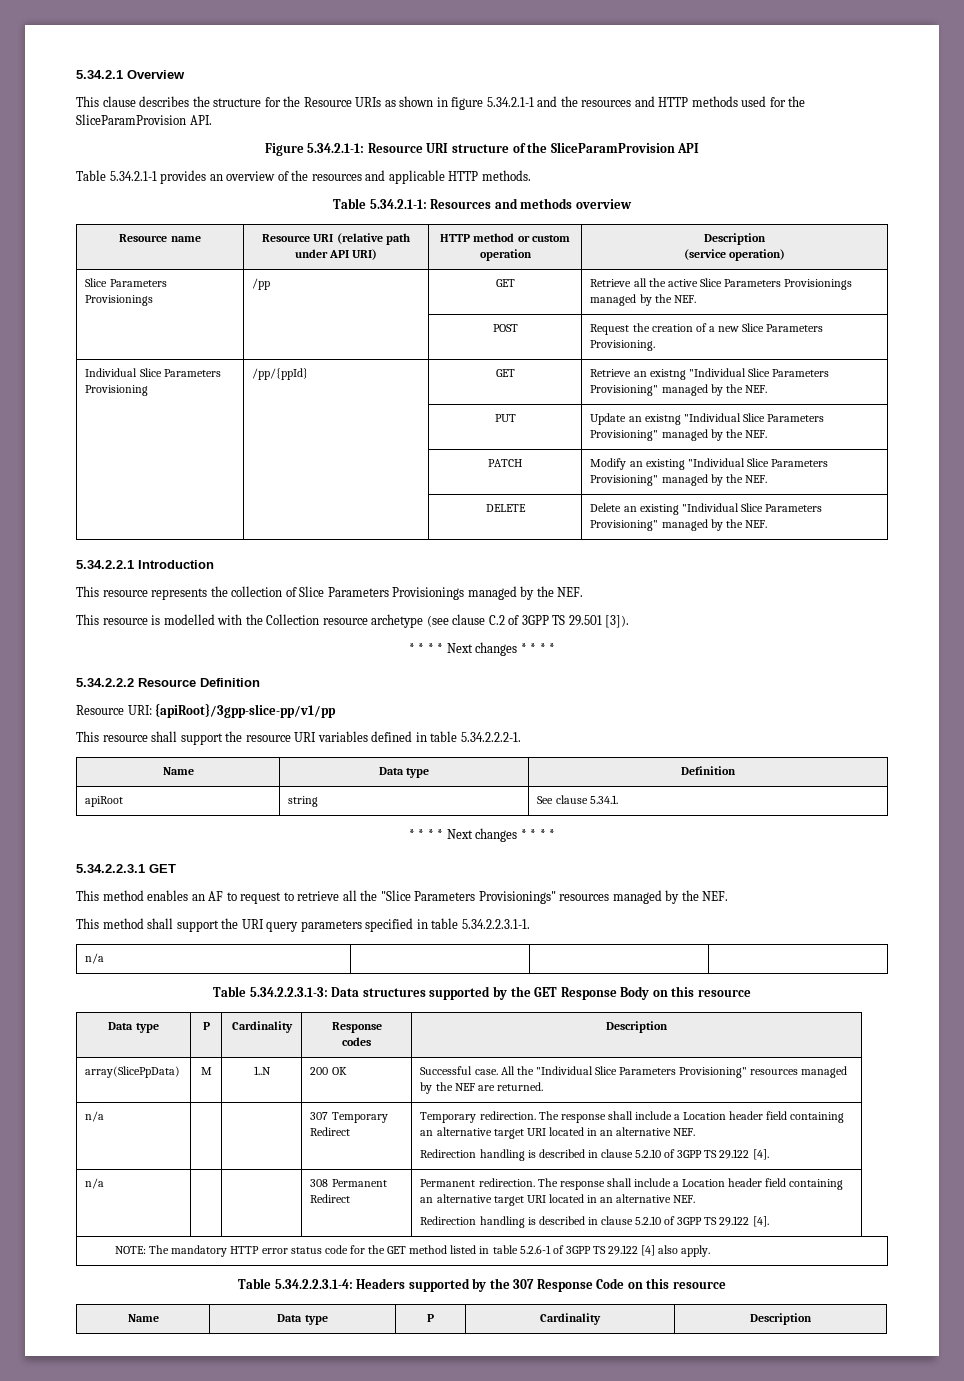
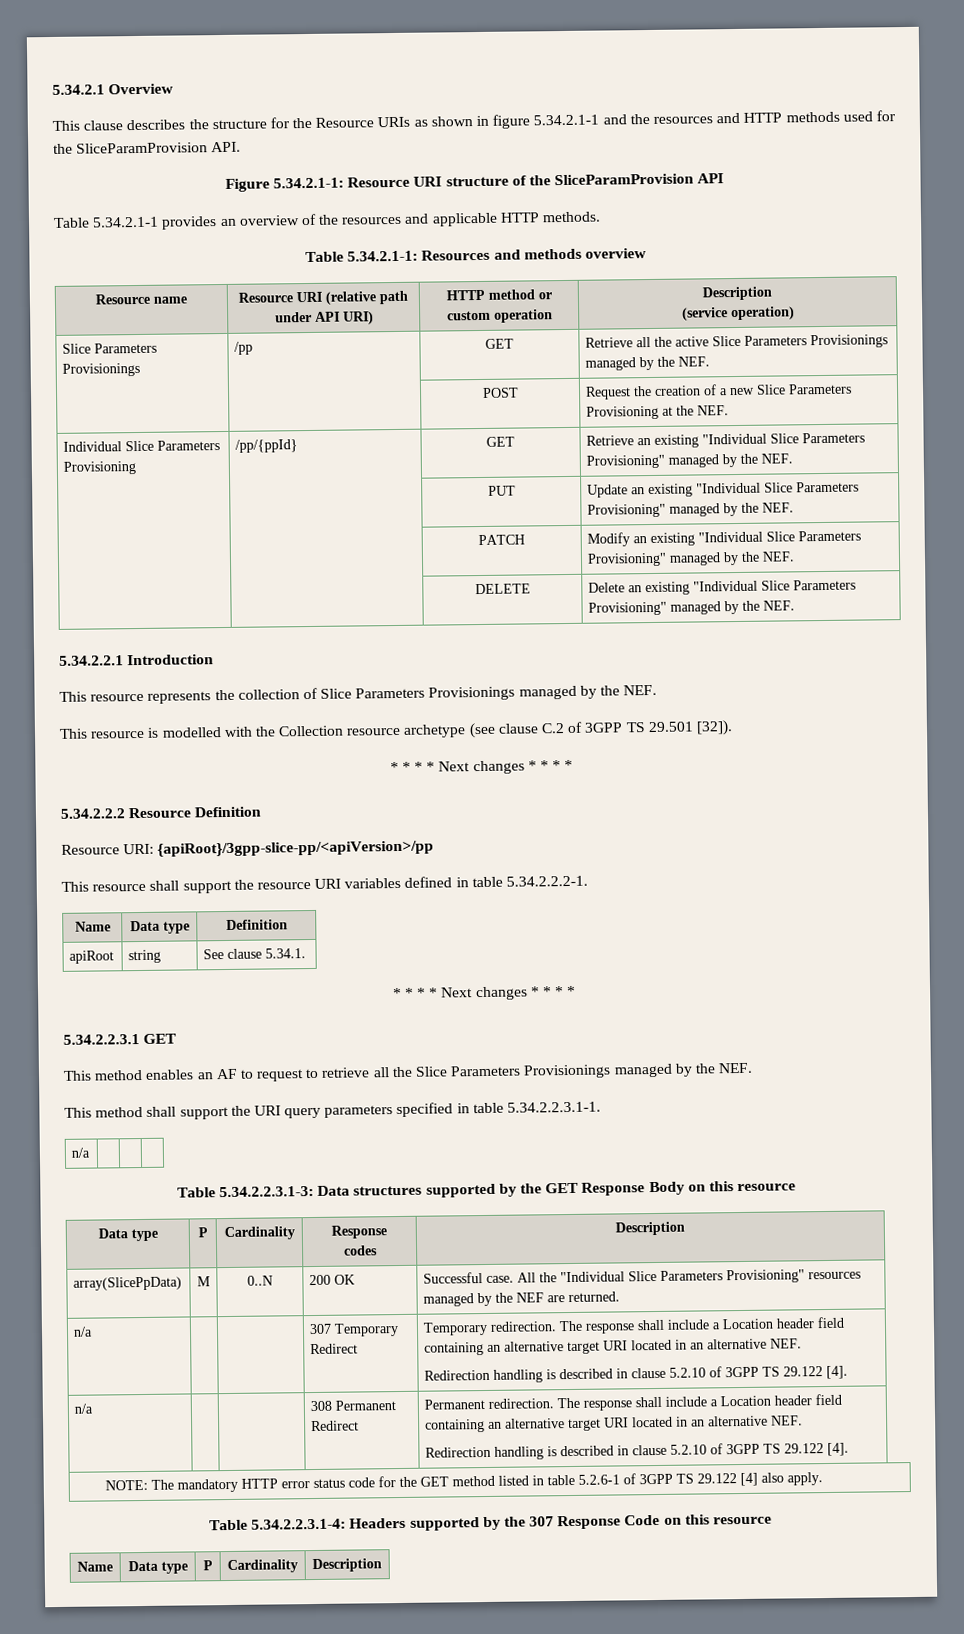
[590,340,656,351] Provisioning. -> [586,405,730,420] Provisioning at the NEF.
[649,369,686,380] existng -> [654,434,700,448] existing
[644,414,681,425] existng -> [648,483,694,498] existing
[605,615,630,628] [3]). -> [695,720,733,736] [32]).
[155,703,337,718] {apiRoot}/3gpp-slice-pp/v1/pp -> [157,840,435,857] {apiRoot}/3gpp-slice-pp/<apiVersion>/pp
[380,890,610,904] "Slice Parameters Provisionings" resources -> [415,1064,612,1079] Slice Parameters Provisionings
[253,1066,271,1075] 1..N -> [247,1275,273,1286] 0..N

